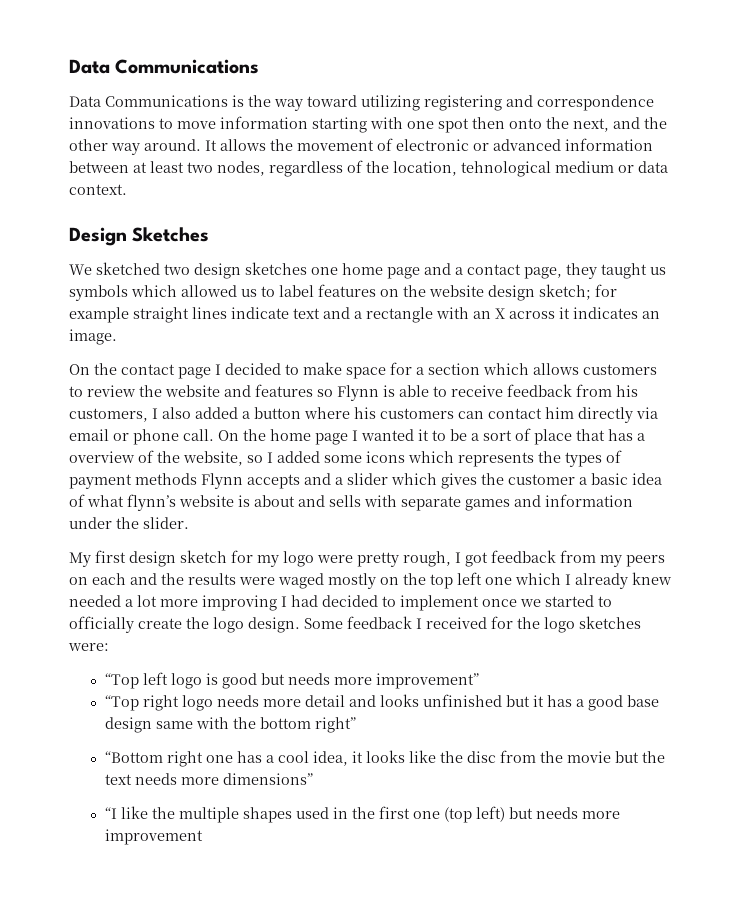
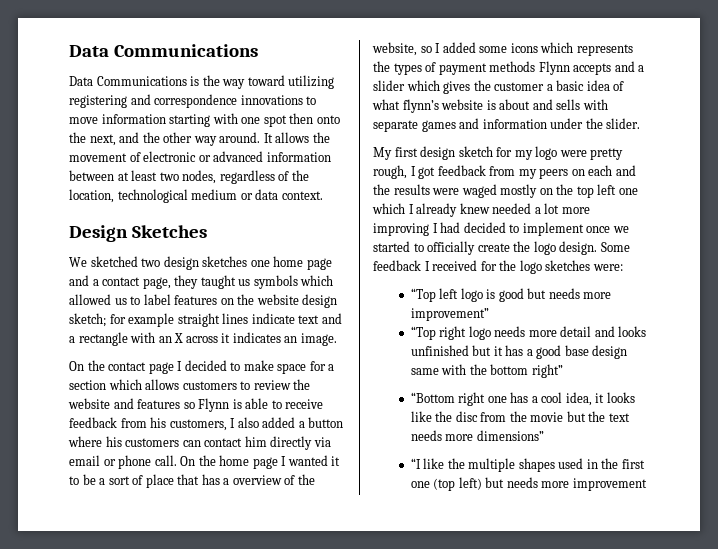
[461,161,551,177] tehnological -> [117,189,188,203] technological

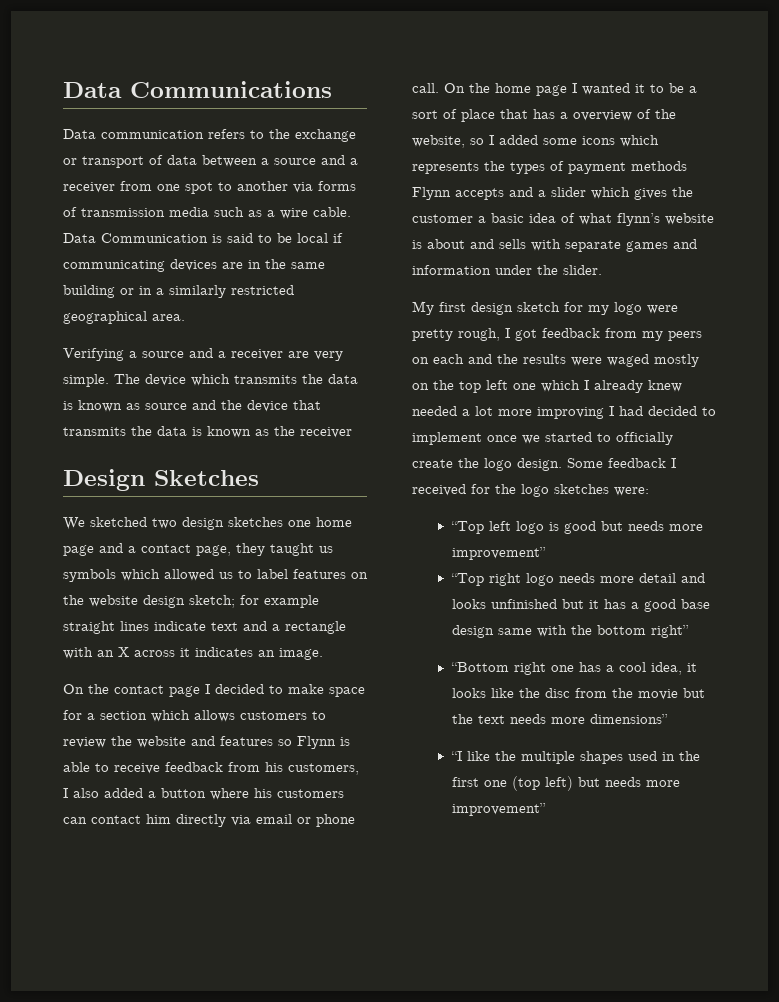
[96,75,335,89] [69,94,317,108] [69,113,340,127] [69,132,330,146] [69,151,331,162] [69,170,309,184] [69,189,323,203] Communications is the way toward utilizing registering and correspondence innovations to move information starting with one spot then onto the next, and the other way around. It allows the movement of electronic or advanced information between at least two nodes, regardless of the location, technological medium or data context. -> [101,129,356,142] [63,155,358,168] [63,181,356,194] [63,207,351,219] [63,233,343,243] [63,259,325,272] [63,285,294,298] [63,311,185,324] [63,348,343,361] [63,374,358,387] [63,400,321,412] [63,426,352,438] communication refers to the exchange or transport of data between a source and a receiver from one spot to another via forms of transmission media such as a wire cable. Data Communication is said to be local if communicating devices are in the same building or in a similarly restricted geographical area. // Verifying a source and a receiver are very simple. The device which transmits the data is known as source and the device that transmits the data is known as the receiver
[572,478,647,491] improvement -> [451,803,546,816] improvement”

